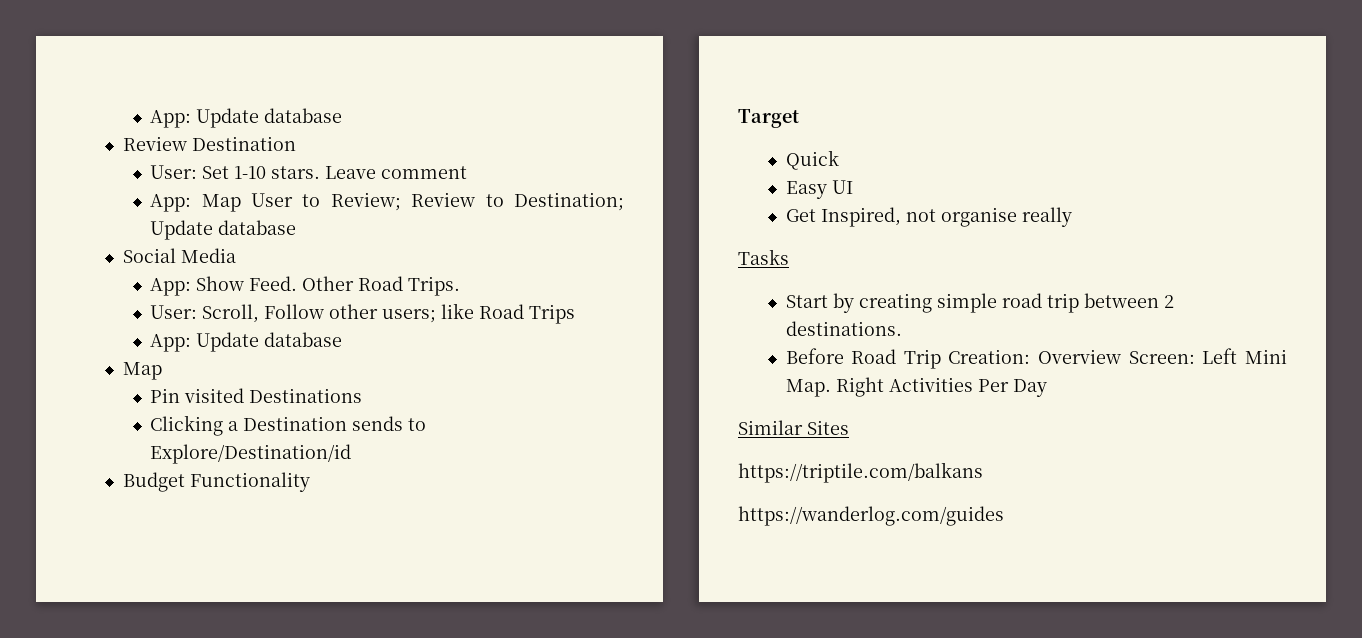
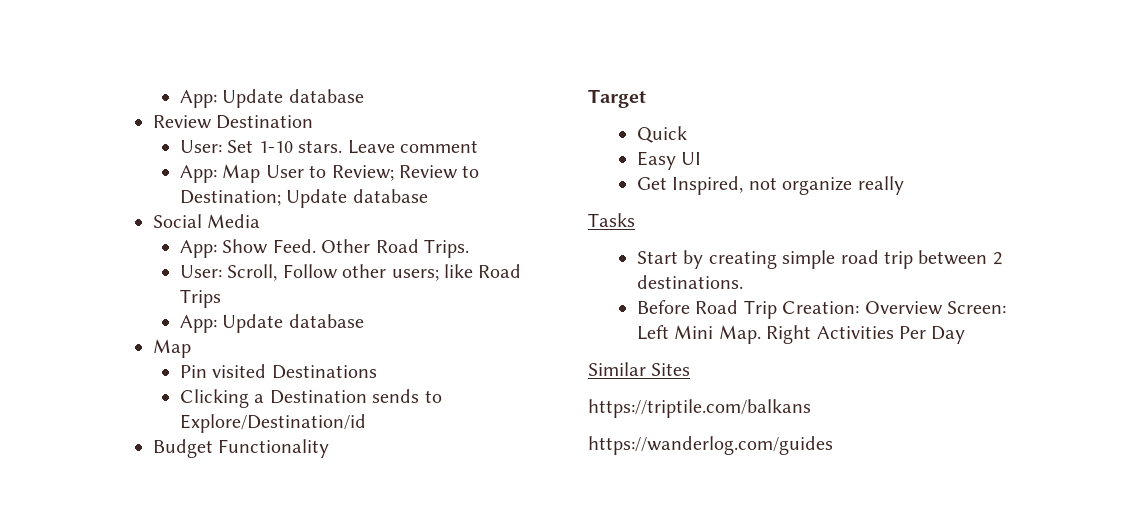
[940,207,1017,227] organise -> [782,177,853,195] organize

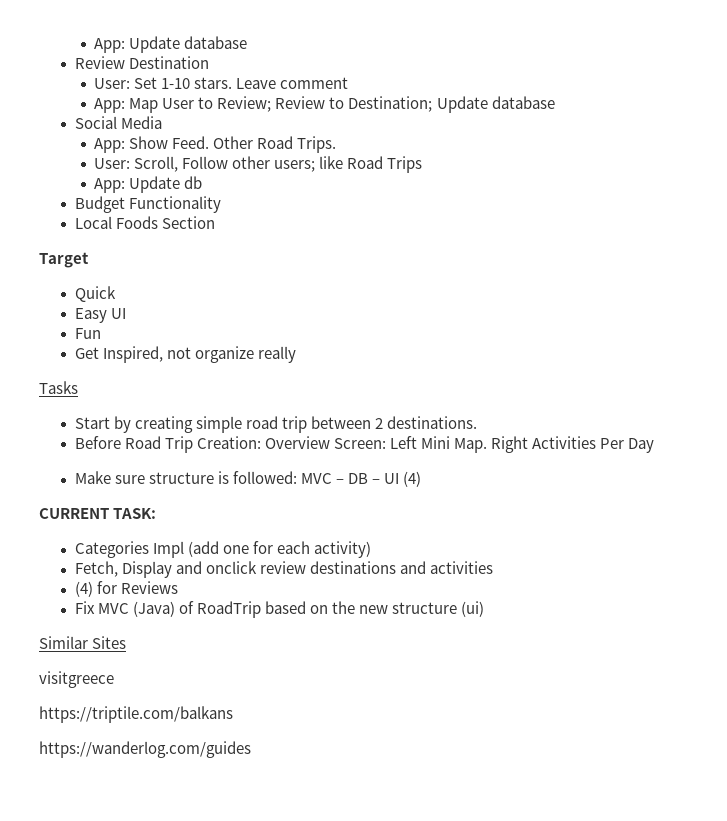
[288,314,364,328] [153,339,192,358] [180,364,377,379] [180,389,442,408] [180,414,367,433] database // Map // Pin visited Destinations // Clicking a Destination sends to Explore/Destination/id -> [184,176,203,189] db
(330, 448) none -> [74,216,215,229] // Local Foods Section
(702, 158) none -> [74,328,101,339] // Fun
(966, 335) none -> [74,471,422,487] [39,508,157,519] [74,541,372,558] [74,561,494,578] [74,581,178,597] [74,601,485,618] // Make sure structure is followed: MVC – DB – UI (4) // CURRENT TASK: // Categories Impl (add one for each activity) // Fetch, Display and onclick review destinations and activities // (4) for Reviews // Fix MVC (Java) of RoadTrip based on the new structure (ui)
(691, 369) none -> [39,671,114,688] // visitgreece

